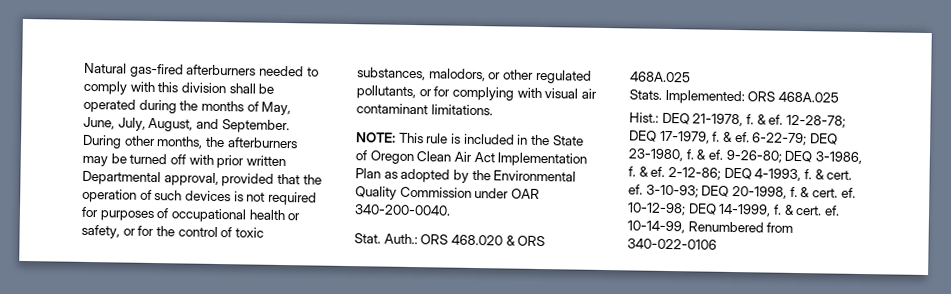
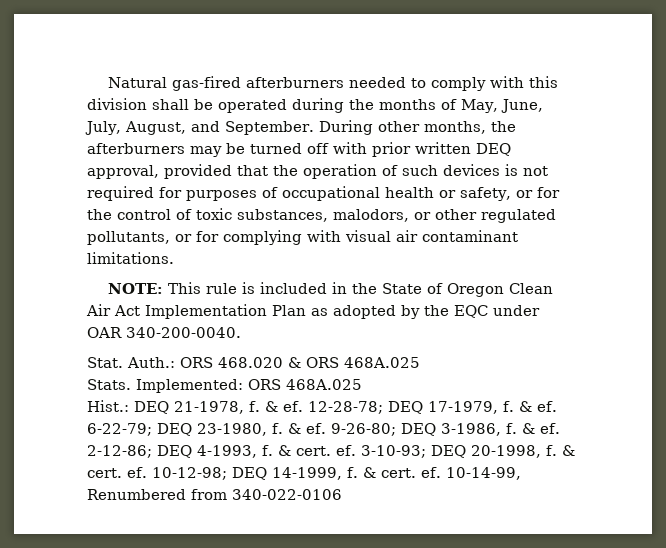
[82,170,161,186] Departmental -> [476,143,511,156] DEQ
[493,170,577,182] [355,186,472,200] Environmental Quality Commission -> [454,305,488,318] EQC

